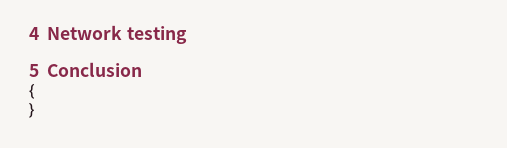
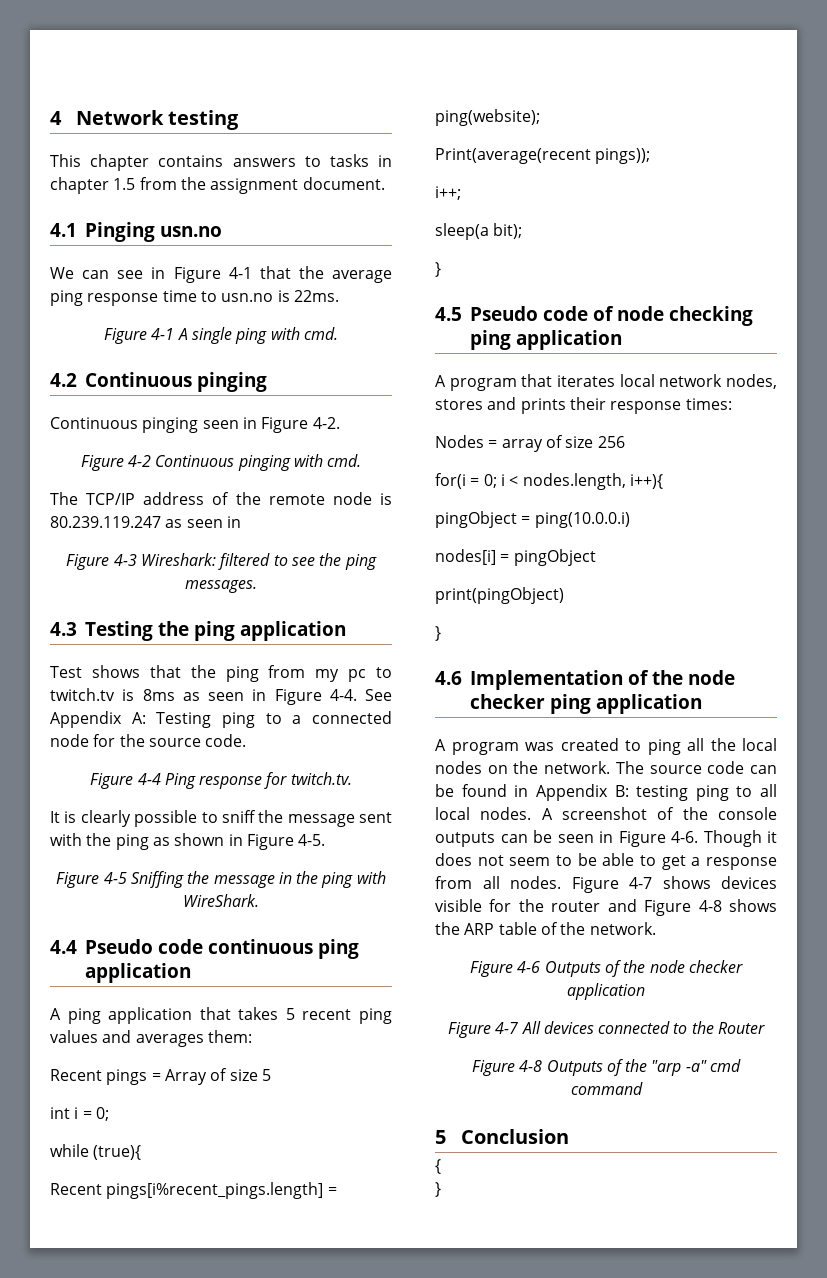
(188, 35) none -> [50,154,393,171] [50,177,385,194] [50,222,222,242] [50,266,392,283] [50,290,339,306] [104,327,338,344] [50,372,267,392] [50,417,340,433] [80,454,362,471] [50,492,392,505] [50,516,241,528] [66,553,377,570] [185,580,257,593] [50,621,346,641] [50,665,392,682] [50,688,392,705] [50,711,392,728] [50,734,247,747] [90,772,352,789] [50,810,392,827] [50,833,326,850] [56,871,386,888] [183,894,259,907] [50,939,359,959] [85,963,191,983] [50,1007,392,1024] [50,1030,252,1047] [50,1068,271,1085] [50,1107,109,1121] [50,1144,142,1160] [50,1182,337,1199] [435,109,540,126] [435,148,651,164] [435,186,461,200] [435,223,523,240] [435,262,441,277] [435,306,753,326] [470,330,622,350] [435,374,777,391] [435,397,732,414] [435,435,625,452] [435,473,663,490] [435,511,630,528] [435,549,596,566] [435,587,564,604] [435,626,441,641] [435,670,735,690] [470,694,702,714] [435,738,777,755] [435,761,777,774] [435,784,777,801] [435,807,777,820] [435,830,777,847] [435,853,777,870] [435,876,777,893] [435,899,777,916] [435,922,656,935] [470,960,743,977] [567,983,645,1000] [447,1021,766,1038] [471,1059,742,1076] [570,1082,643,1095] // This chapter contains answers to tasks in chapter 1.5 from the assignment document. // 4.1 Pinging usn.no // We can see in Figure 4-1 that the average ping response time to usn.no is 22ms. // Figure 4-1 A single ping with cmd. // 4.2 Continuous pinging // Continuous pinging seen in Figure 4-2. // Figure 4-2 Continuous pinging with cmd. // The TCP/IP address of the remote node is 80.239.119.247 as seen in // Figure 4-3 Wireshark: filtered to see the ping messages. // 4.3 Testing the ping application // Test shows that the ping from my pc to twitch.tv is 8ms as seen in Figure 4-4. See Appendix A: Testing ping to a connected node for the source code. // Figure 4-4 Ping response for twitch.tv. // It is clearly possible to sniff the message sent with the ping as shown in Figure 4-5. // Figure 4-5 Sniffing the message in the ping with WireShark. // 4.4 Pseudo code continuous ping application // A ping application that takes 5 recent ping values and averages them: // Recent pings = Array of size 5 // int i = 0; // while (true){ // Recent pings[i%recent_pings.length] = ping(website); // Print(average(recent pings)); // i++; // sleep(a bit); // } // 4.5 Pseudo code of node checking ping application // A program that iterates local network nodes, stores and prints their response times: // Nodes = array of size 256 // for(i = 0; i < nodes.length, i++){ // pingObject = ping(10.0.0.i) // nodes[i] = pingObject // print(pingObject) // } // 4.6 Implementation of the node checker ping application // A program was created to ping all the local nodes on the network. The source code can be found in Appendix B: testing ping to all local nodes. A screenshot of the console outputs can be seen in Figure 4-6. Though it does not seem to be able to get a response from all nodes. Figure 4-7 shows devices visible for the router and Figure 4-8 shows the ARP table of the network. // Figure 4-6 Outputs of the node checker application // Figure 4-7 All devices connected to the Router // Figure 4-8 Outputs of the "arp -a" cmd command

